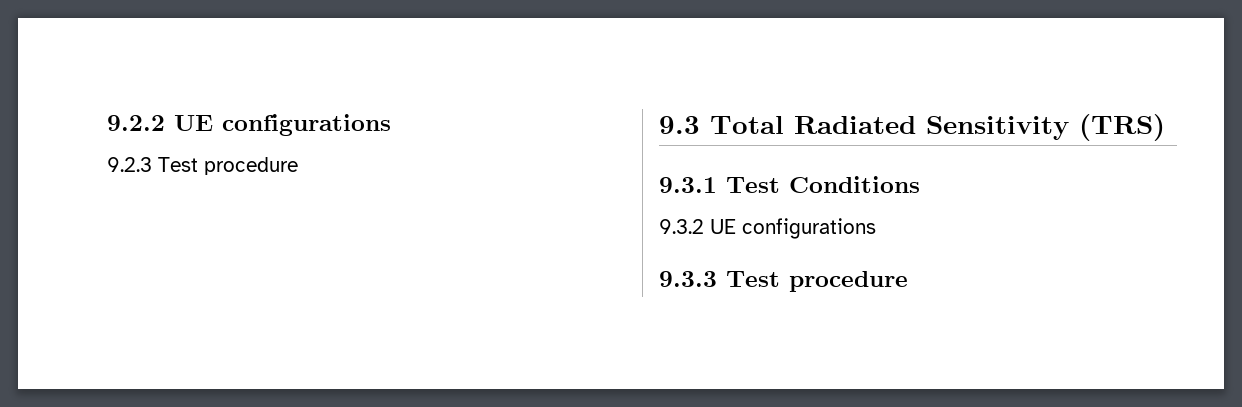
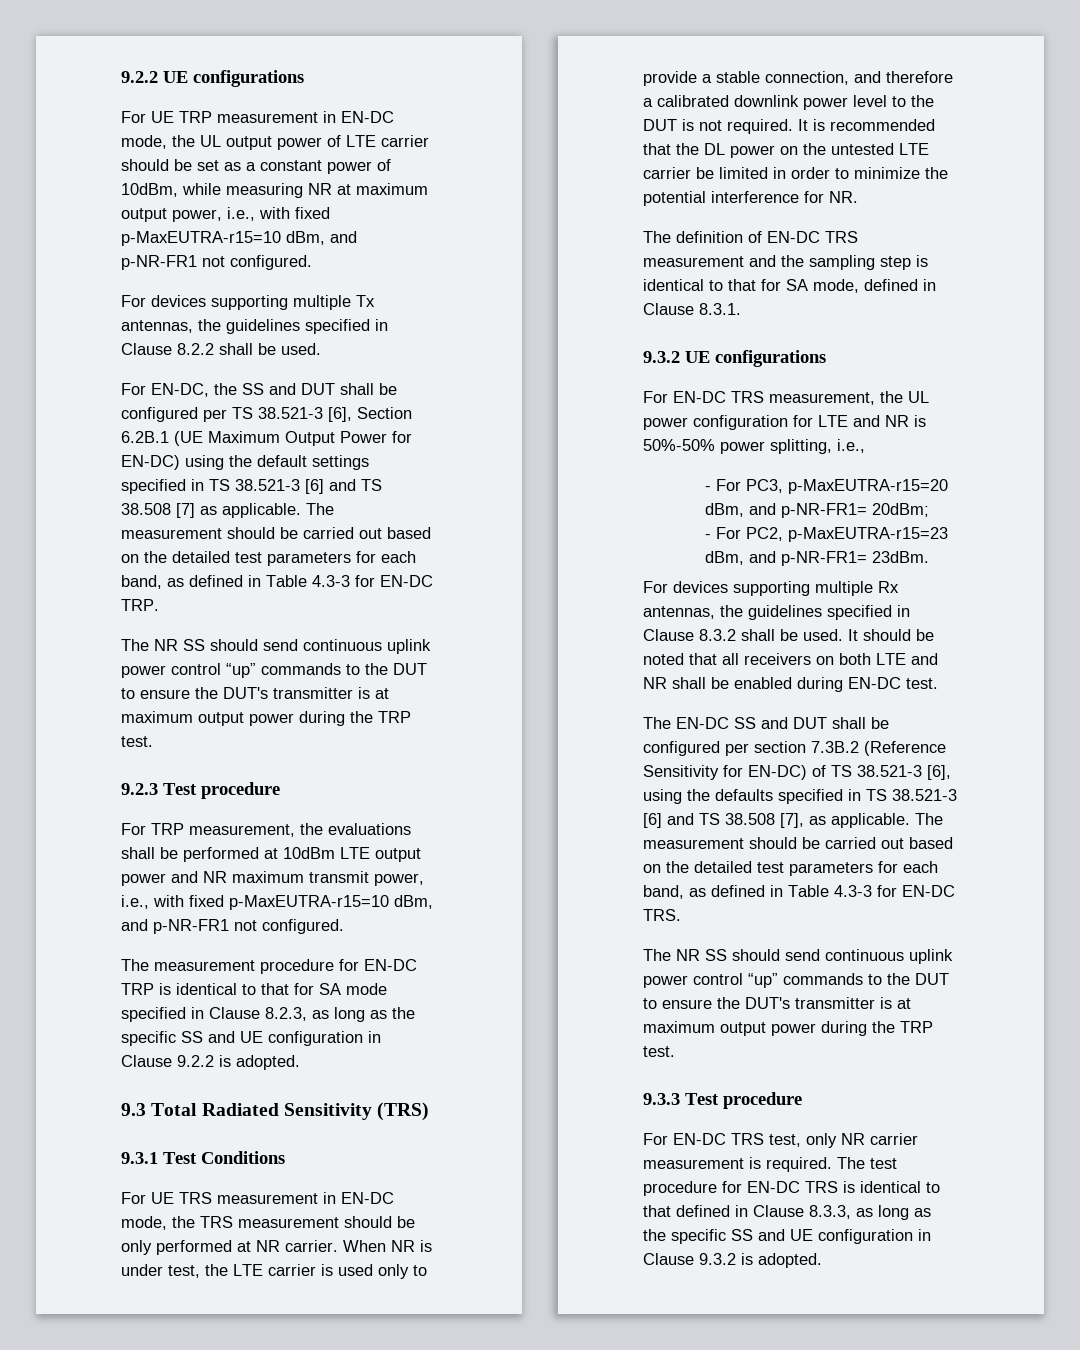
[107,157,298,175] 9.2.3 Test procedure -> [121,111,394,123] [121,135,429,150] [121,159,391,174] [121,183,428,198] [121,207,330,222] [121,231,357,246] [121,255,312,270] [121,295,375,310] [121,319,388,334] [121,343,321,355] [121,383,397,397] [121,407,412,422] [121,431,412,446] [121,455,369,470] [121,479,382,494] [121,503,334,518] [121,527,431,539] [121,551,416,566] [121,575,433,589] [121,599,159,611] [121,639,431,654] [121,663,427,678] [121,687,389,699] [121,711,411,726] [121,736,153,747] [121,782,280,799] [121,823,411,837] [121,847,421,862] [121,871,424,886] [121,895,433,910] [121,919,344,934] [121,959,417,974] [121,983,387,995] [121,1007,415,1022] [121,1031,381,1046] [121,1055,300,1070] For UE TRP measurement in EN-DC mode, the UL output power of LTE carrier should be set as a constant power of 10dBm, while measuring NR at maximum output power, i.e., with fixed p-MaxEUTRA-r15=10 dBm, and p-NR-FR1 not configured. // For devices supporting multiple Tx antennas, the guidelines specified in Clause 8.2.2 shall be used. // For EN-DC, the SS and DUT shall be configured per TS 38.521-3 [6], Section 6.2B.1 (UE Maximum Output Power for EN-DC) using the default settings specified in TS 38.521-3 [6] and TS 38.508 [7] as applicable. The measurement should be carried out based on the detailed test parameters for each band, as defined in Table 4.3-3 for EN-DC TRP. // The NR SS should send continuous uplink power control “up” commands to the DUT to ensure the DUT's transmitter is at maximum output power during the TRP test. // 9.2.3 Test procedure // For TRP measurement, the evaluations shall be performed at 10dBm LTE output power and NR maximum transmit power, i.e., with fixed p-MaxEUTRA-r15=10 dBm, and p-NR-FR1 not configured. // The measurement procedure for EN-DC TRP is identical to that for SA mode specified in Clause 8.2.3, as long as the specific SS and UE configuration in Clause 9.2.2 is adopted.
[659,218,876,239] [659,271,908,292] 9.3.2 UE configurations // 9.3.3 Test procedure -> [121,1192,394,1204] [121,1216,415,1230] [121,1240,432,1255] [121,1264,427,1279] [643,71,953,86] [643,95,934,110] [643,119,935,134] [643,143,929,158] [643,167,948,179] [643,191,858,206] [643,231,858,243] [643,255,928,270] [643,279,936,293] [643,303,741,315] [643,350,826,367] [643,391,929,405] [643,415,926,430] [643,439,865,454] [705,479,949,494] [705,503,930,518] [705,527,949,542] [705,551,930,566] [643,581,899,596] [643,605,910,620] [643,629,934,641] [643,653,938,665] [643,677,938,692] [643,717,889,729] [643,741,946,756] [643,765,951,780] [643,789,957,804] [643,813,943,828] [643,837,953,849] [643,861,938,876] [643,885,955,899] [643,909,681,921] [643,949,953,964] [643,973,949,988] [643,997,911,1009] [643,1021,933,1036] [643,1046,675,1057] [643,1092,802,1109] [643,1133,918,1148] [643,1157,897,1172] [643,1181,940,1196] [643,1205,931,1220] [643,1229,931,1244] [643,1253,822,1268] For UE TRS measurement in EN-DC mode, the TRS measurement should be only performed at NR carrier. When NR is under test, the LTE carrier is used only to provide a stable connection, and therefore a calibrated downlink power level to the DUT is not required. It is recommended that the DL power on the untested LTE carrier be limited in order to minimize the potential interference for NR. // The definition of EN-DC TRS measurement and the sampling step is identical to that for SA mode, defined in Clause 8.3.1. // 9.3.2 UE configurations // For EN-DC TRS measurement, the UL power configuration for LTE and NR is 50%-50% power splitting, i.e., // - For PC3, p-MaxEUTRA-r15=20 dBm, and p-NR-FR1= 20dBm; // - For PC2, p-MaxEUTRA-r15=23 dBm, and p-NR-FR1= 23dBm. // For devices supporting multiple Rx antennas, the guidelines specified in Clause 8.3.2 shall be used. It should be noted that all receivers on both LTE and NR shall be enabled during EN-DC test. // The EN-DC SS and DUT shall be configured per section 7.3B.2 (Reference Sensitivity for EN-DC) of TS 38.521-3 [6], using the defaults specified in TS 38.521-3 [6] and TS 38.508 [7], as applicable. The measurement should be carried out based on the detailed test parameters for each band, as defined in Table 4.3-3 for EN-DC TRS. // The NR SS should send continuous uplink power control “up” commands to the DUT to ensure the DUT's transmitter is at maximum output power during the TRP test. // 9.3.3 Test procedure // For EN-DC TRS test, only NR carrier measurement is required. The test procedure for EN-DC TRS is identical to that defined in Clause 8.3.3, as long as the specific SS and UE configuration in Clause 9.3.2 is adopted.

